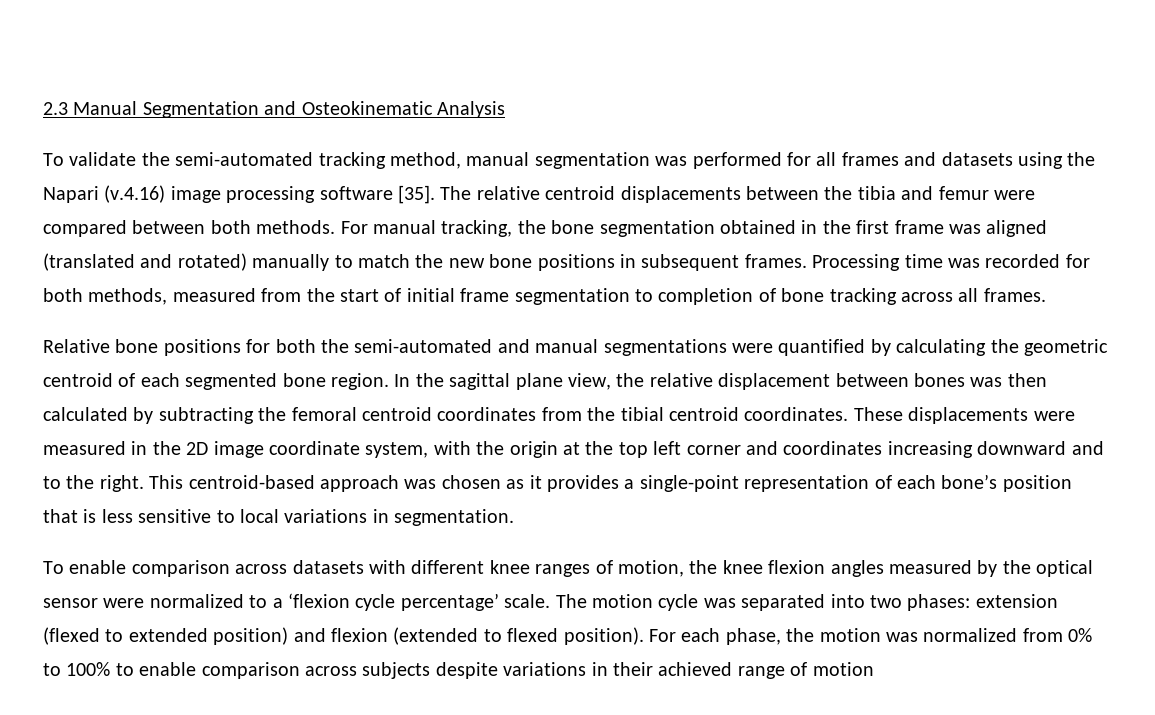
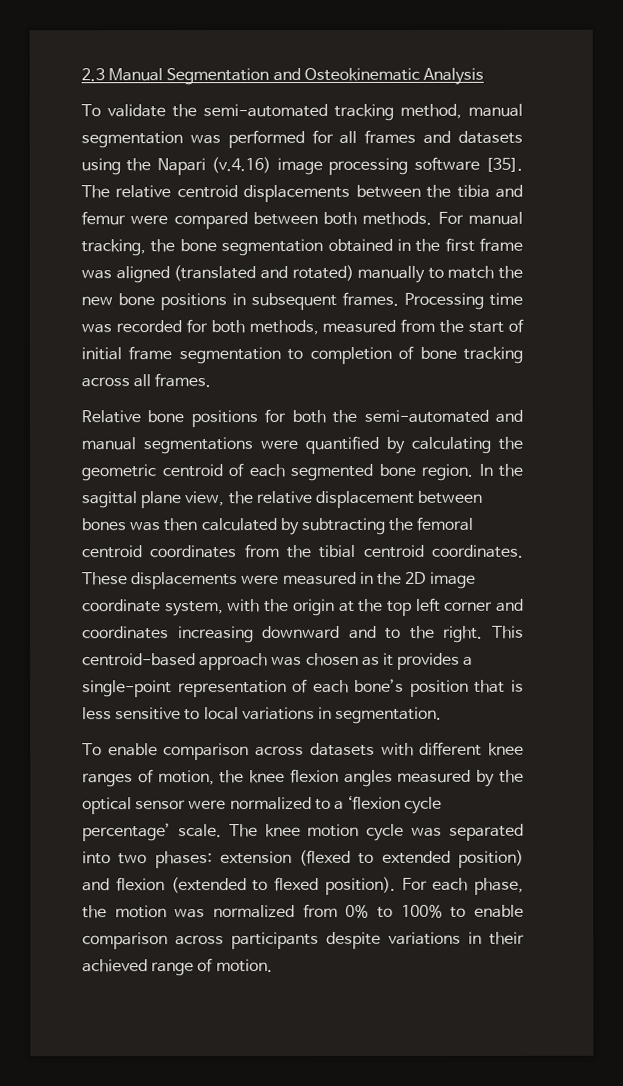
(587, 601) none -> [264,824,301,838] knee
[362,662,431,679] subjects -> [231,931,319,950] participants
[812,662,874,676] motion -> [215,959,273,973] motion.

